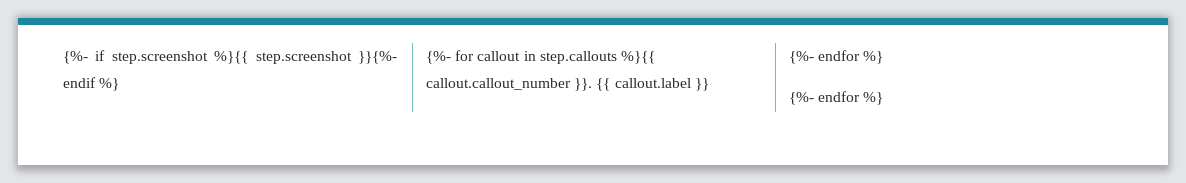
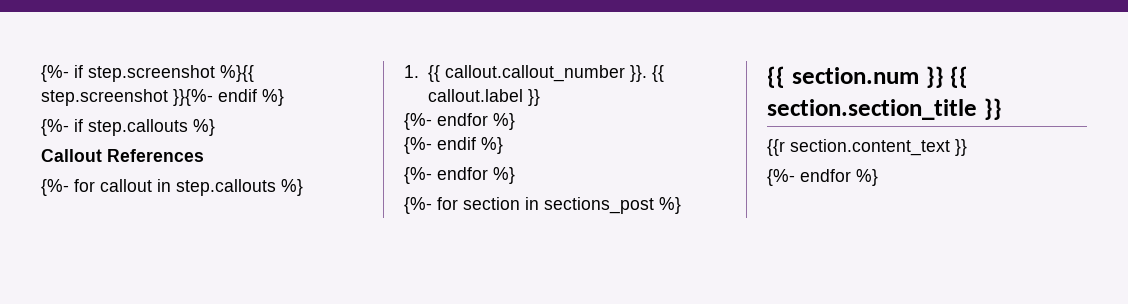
(120, 84) none -> [41,119,215,136] [41,149,204,162] // {%- if step.callouts %} // Callout References
[620,51,655,64] %}{{ -> [281,179,303,196] [404,65,441,82] %} // 1. {{
[789,91,884,105] // {%- endfor %} -> [404,137,503,154] [404,167,515,184] [404,197,681,214] [767,66,969,88] [767,98,1002,120] [767,139,967,156] [767,169,878,186] // {%- endif %} // {%- endfor %} // {%- for section in sections_post %} // {{ section.num }} {{ section.section_title }} // {{r section.content_text }} // {%- endfor %}

